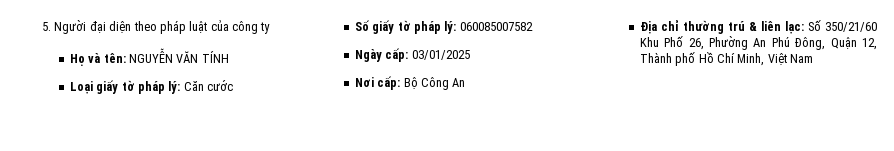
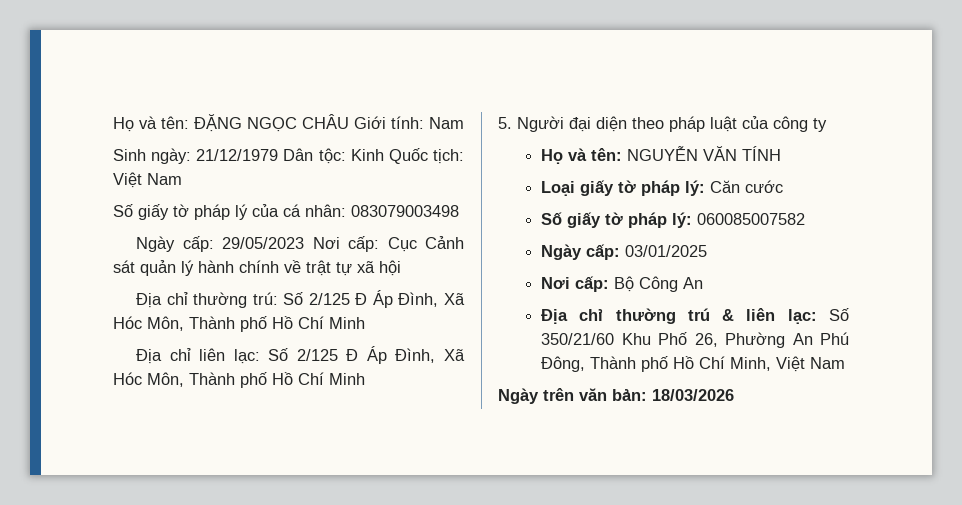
(42, 26) none -> [113,114,464,132] [113,148,464,164] [113,172,182,188] [113,204,459,220] [136,236,464,252] [113,260,401,276] [136,290,465,308] [113,316,365,332] [136,346,465,364] [113,372,365,388] Họ và tên: ĐẶNG NGỌC CHÂU Giới tính: Nam // Sinh ngày: 21/12/1979 Dân tộc: Kinh Quốc tịch: Việt Nam // Số giấy tờ pháp lý của cá nhân: 083079003498 // Ngày cấp: 29/05/2023 Nơi cấp: Cục Cảnh sát quản lý hành chính về trật tự xã hội // Địa chỉ thường trú: Số 2/125 Đ Áp Đình, Xã Hóc Môn, Thành phố Hồ Chí Minh // Địa chỉ liên lạc: Số 2/125 Đ Áp Đình, Xã Hóc Môn, Thành phố Hồ Chí Minh //
[830,37,877,50] Quận 12, -> (586, 364) none
(814, 58) none -> [498,388,734,404] // Ngày trên văn bản: 18/03/2026

